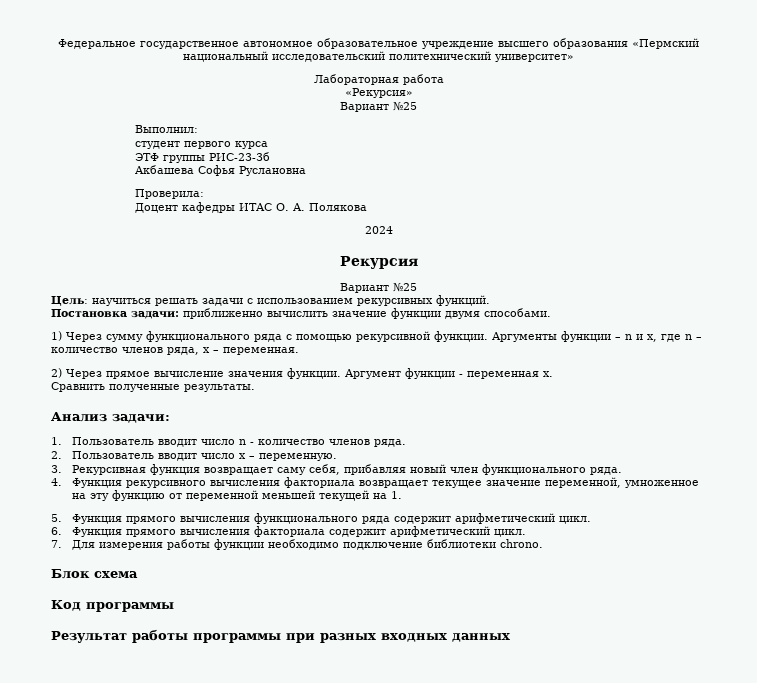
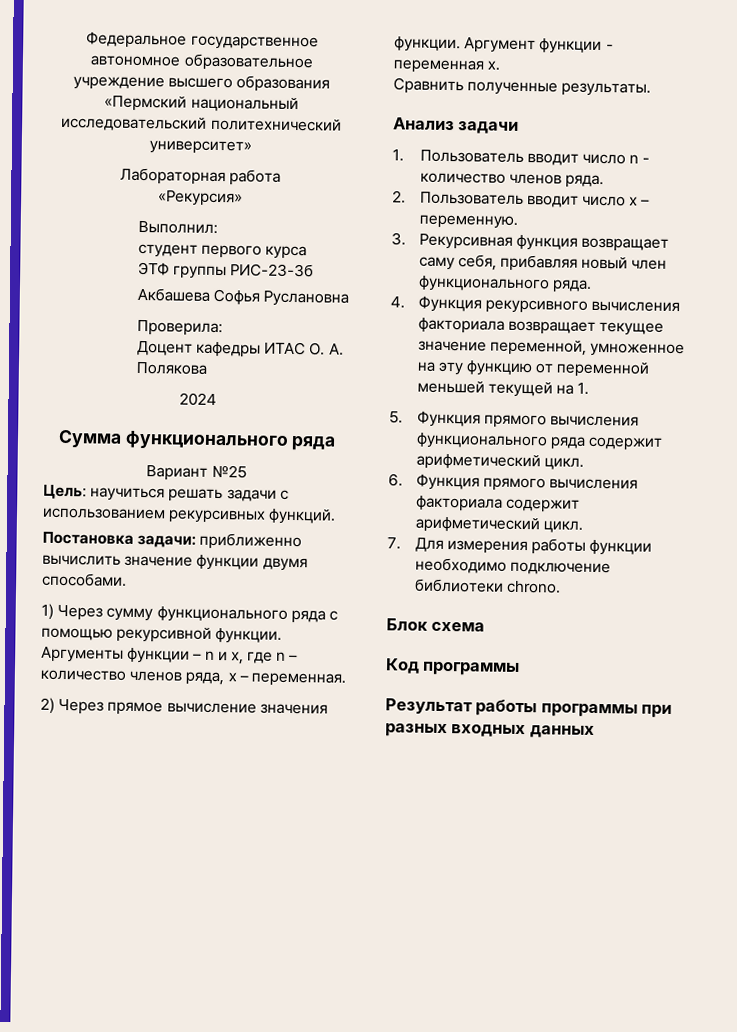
[340,101,417,112] // Вариант №25 -> (243, 198) none
[339,256,418,269] Рекурсия -> [57,429,337,451] Сумма функционального ряда
[112,414,170,423] задачи: -> [458,121,520,134] задачи

